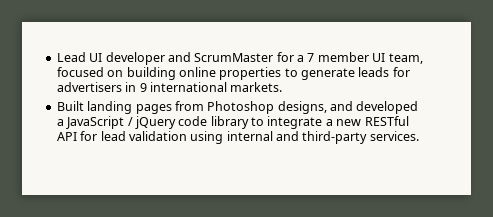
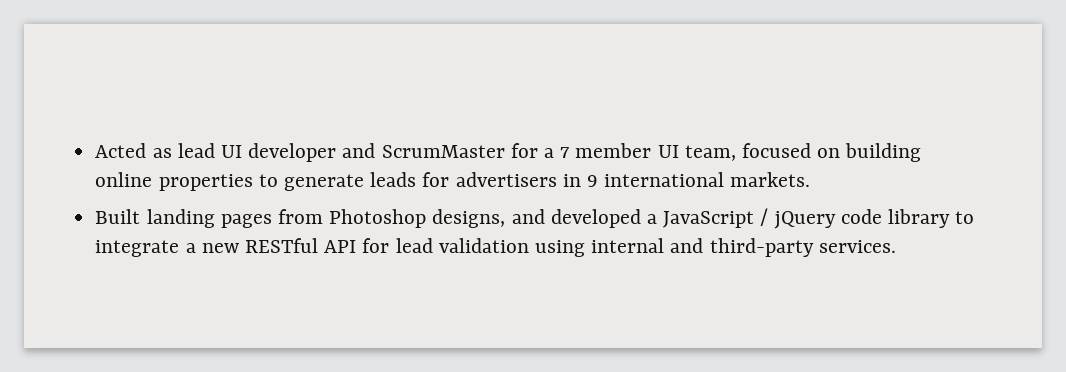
[56,52,86,62] Lead -> [95,143,215,158] Acted as lead

